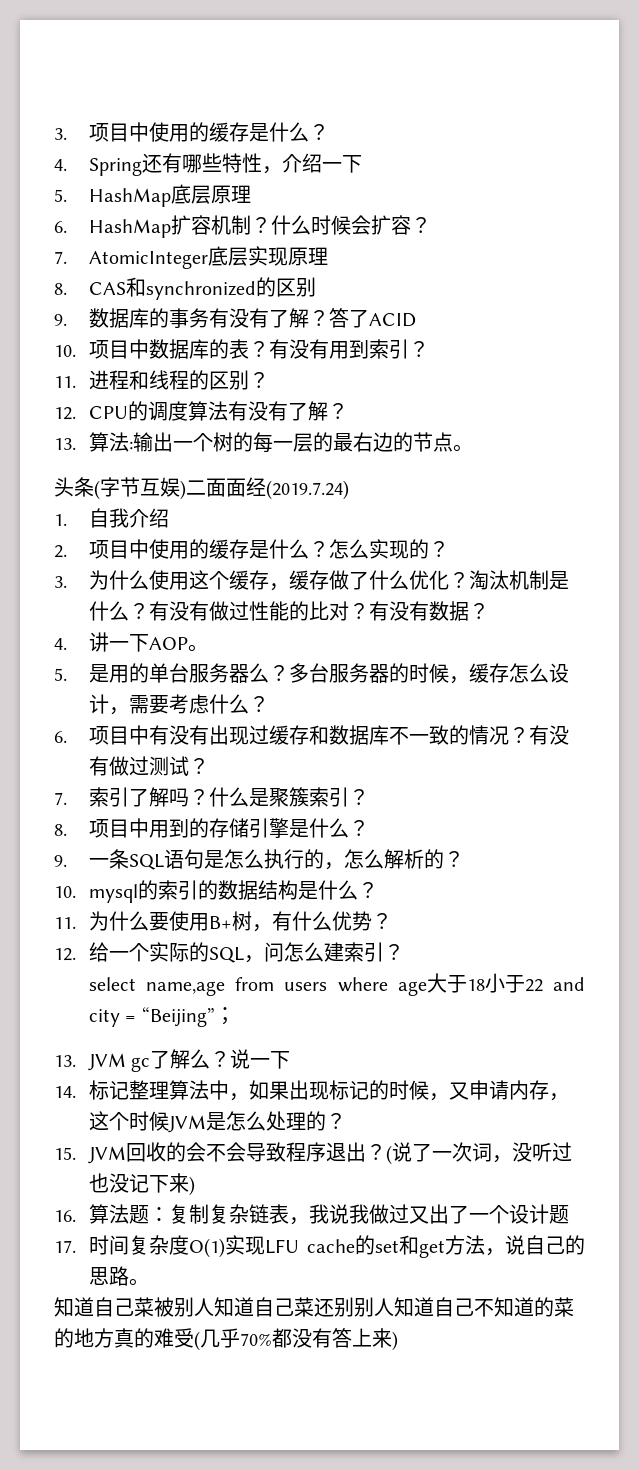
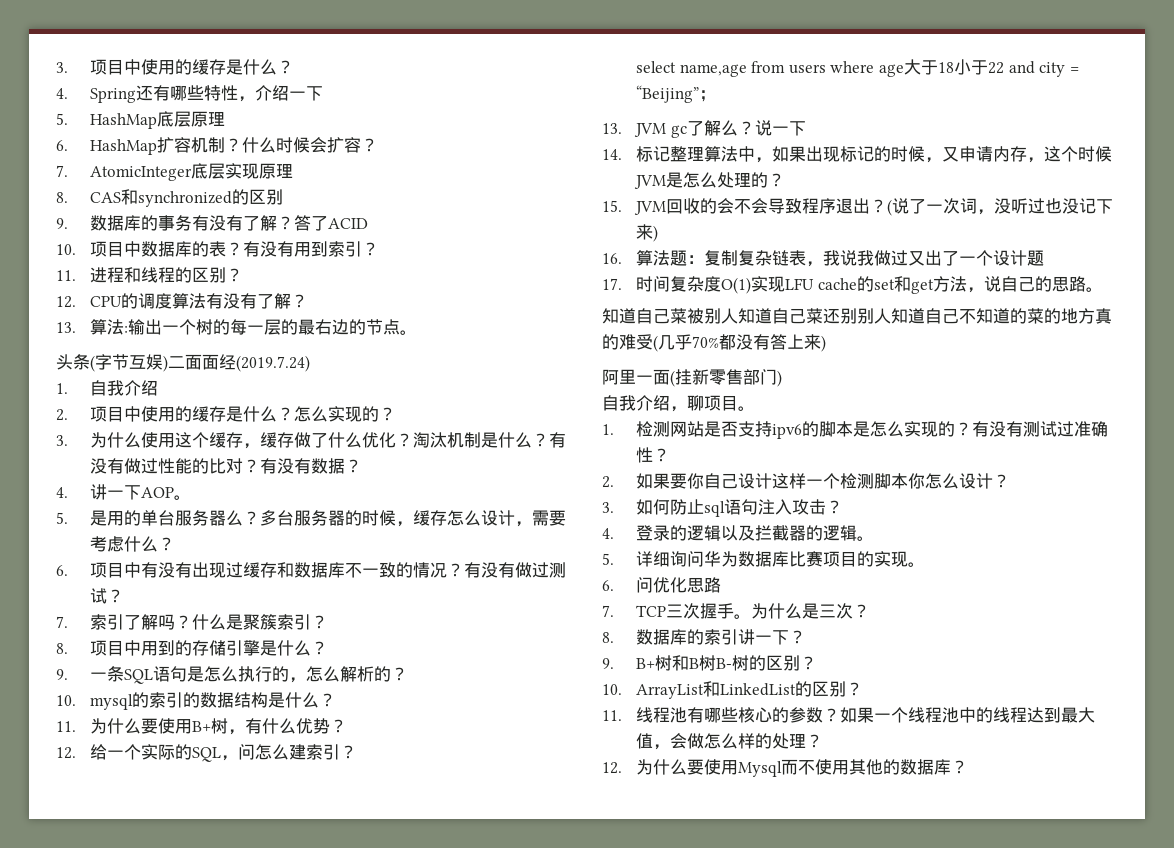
(398, 1341) none -> [602,369,782,387] [602,395,755,412] [602,421,1108,439] [635,447,670,463] [602,473,1010,489] [602,499,843,517] [602,525,874,541] [602,551,925,567] [602,577,721,593] [602,603,870,619] [602,629,806,645] [602,655,817,671] [602,681,863,699] [602,707,1095,723] [635,733,823,750] [602,759,968,777] // 阿里一面(挂新零售部门) // 自我介绍，聊项目。 // 1.检测网站是否支持ipv6的脚本是怎么实现的？有没有测试过准确性？ // 2.如果要你自己设计这样一个检测脚本你怎么设计？ // 3.如何防止sql语句注入攻击？ // 4.登录的逻辑以及拦截器的逻辑。 // 5.详细询问华为数据库比赛项目的实现。 // 6.问优化思路 // 7. TCP三次握手。为什么是三次？ // 8.数据库的索引讲一下？ // 9. B+树和B树B-树的区别？ // 10. ArrayList和LinkedList的区别？ // 11.线程池有哪些核心的参数？如果一个线程池中的线程达到最大值，会做怎么样的处理？ // 12.为什么要使用Mysql而不使用其他的数据库？

